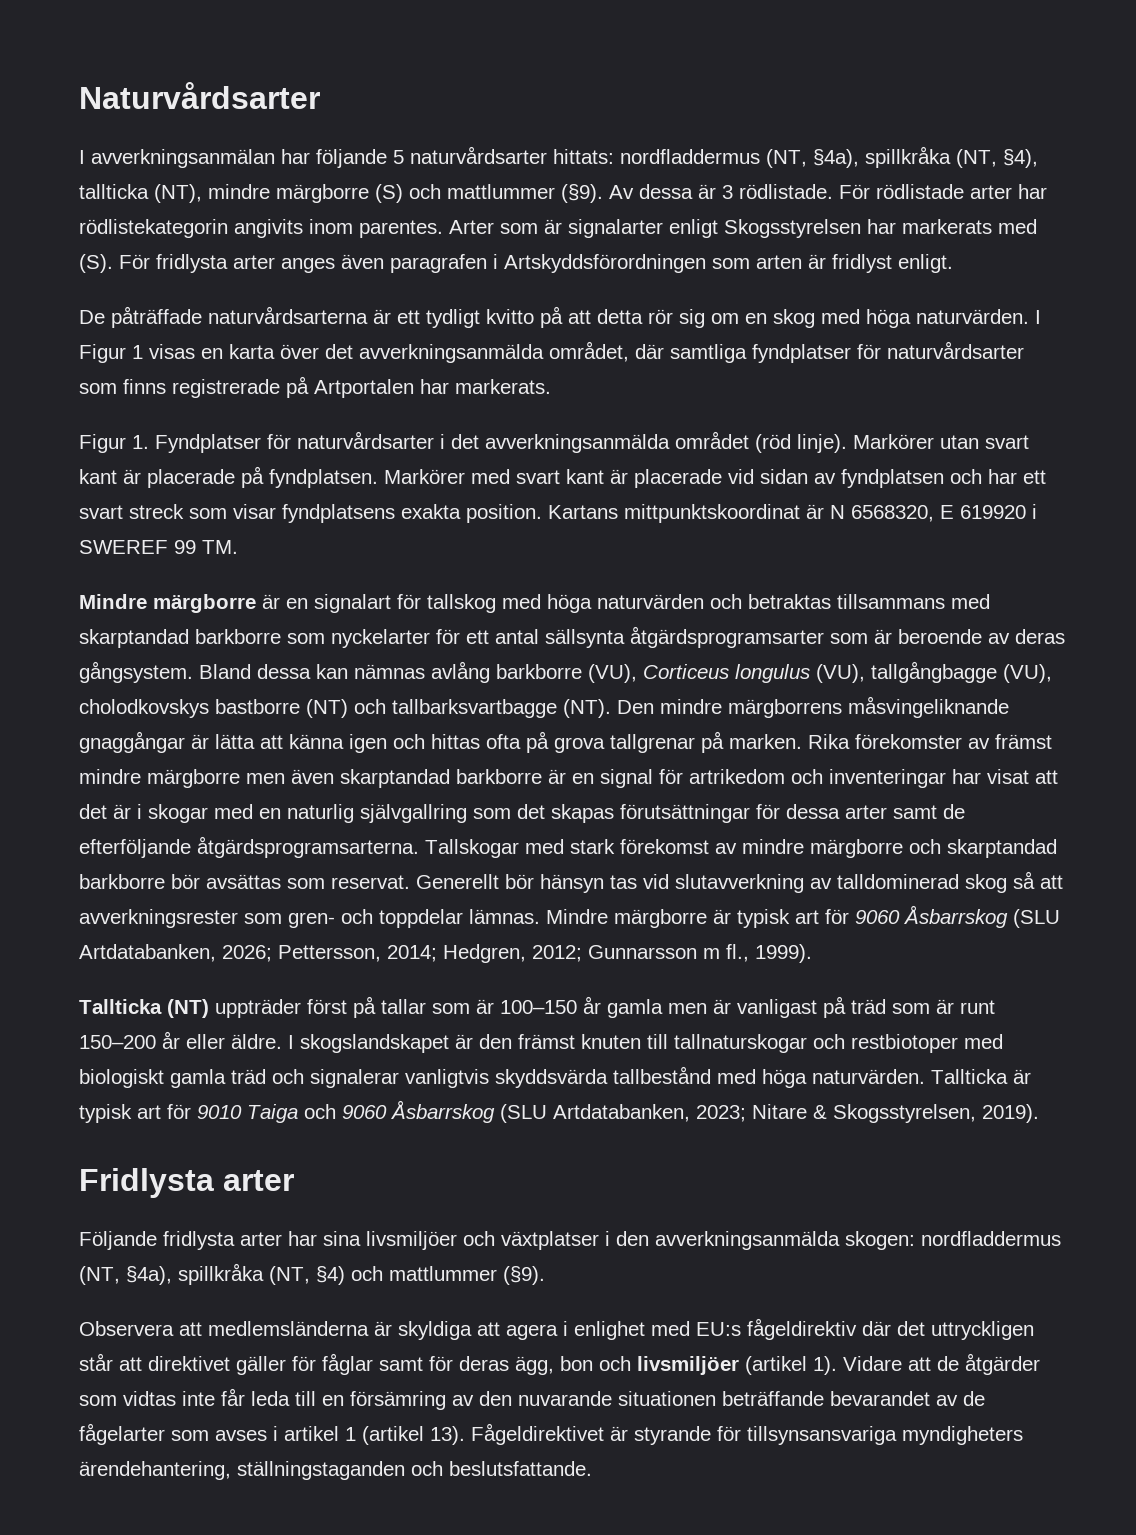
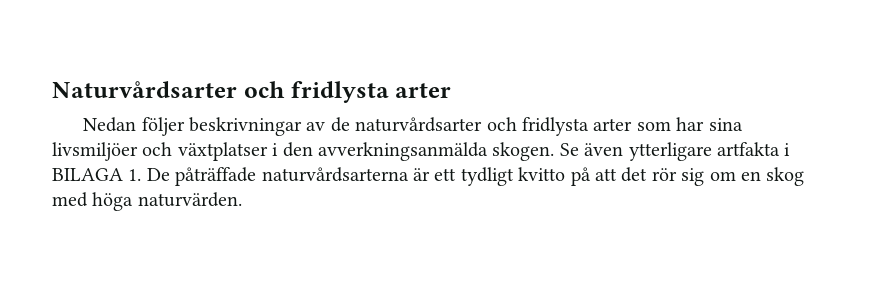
[79,146,1038,168] [79,184,1047,203] [79,219,1037,238] [79,254,953,273] // I avverkningsanmälan har följande 5 naturvårdsarter hittats: nordfladdermus (NT, §4a), spillkråka (NT, §4), tallticka (NT), mindre märgborre (S) och mattlummer (§9). Av dessa är 3 rödlistade. För rödlistade arter har rödlistekategorin angivits inom parentes. Arter som är signalarter enligt Skogsstyrelsen har markerats med (S). För fridlysta arter anges även paragrafen i Artskyddsförordningen som arten är fridlyst enligt. // -> [243,81,452,103] [83,117,743,136] [52,142,791,161] [52,168,142,181] och fridlysta arter // Nedan följer beskrivningar av de naturvårdsarter och fridlysta arter som har sina livsmiljöer och växtplatser i den avverkningsanmälda skogen. Se även ytterligare artfakta i BILAGA 1.
[597,309,643,324] detta -> [621,167,648,182] det
[1035,310,1041,324] [79,341,1024,363] [79,376,551,398] [79,431,1029,453] [79,466,1046,488] [79,504,1037,523] [79,540,238,554] [79,594,990,613] [79,626,1065,648] [79,661,1052,683] [79,696,1009,718] [79,731,1052,753] [79,769,1058,788] [79,804,965,823] [79,836,1057,858] [79,871,1063,893] [79,905,1060,928] [79,944,812,963] [79,996,995,1018] [79,1031,1003,1053] [79,1066,1031,1088] [79,1100,1039,1123] [79,1168,294,1198] [79,1231,1061,1250] [79,1263,545,1285] [79,1318,1034,1340] [79,1353,1040,1375] [79,1388,985,1410] [79,1423,1023,1445] [79,1461,592,1480] I Figur 1 visas en karta över det avverkningsanmälda området, där samtliga fyndplatser för naturvårdsarter som finns registrerade på Artportalen har markerats. // Figur 1. Fyndplatser för naturvårdsarter i det avverkningsanmälda området (röd linje). Markörer utan svart kant är placerade på fyndplatsen. Markörer med svart kant är placerade vid sidan av fyndplatsen och har ett svart streck som visar fyndplatsens exakta position. Kartans mittpunktskoordinat är N 6568320, E 619920 i SWEREF 99 TM. // Mindre märgborre är en signalart för tallskog med höga naturvärden och betraktas tillsammans med skarptandad barkborre som nyckelarter för ett antal sällsynta åtgärdsprogramsarter som är beroende av deras gångsystem. Bland dessa kan nämnas avlång barkborre (VU), Corticeus longulus (VU), tallgångbagge (VU), cholodkovskys bastborre (NT) och tallbarksvartbagge (NT). Den mindre märgborrens måsvingeliknande gnaggångar är lätta att känna igen och hittas ofta på grova tallgrenar på marken. Rika förekomster av främst mindre märgborre men även skarptandad barkborre är en signal för artrikedom och inventeringar har visat att det är i skogar med en naturlig självgallring som det skapas förutsättningar för dessa arter samt de efterföljande åtgärdsprogramsarterna. Tallskogar med stark förekomst av mindre märgborre och skarptandad barkborre bör avsättas som reservat. Generellt bör hänsyn tas vid slutavverkning av talldominerad skog så att avverkningsrester som gren- och toppdelar lämnas. Mindre märgborre är typisk art för 9060 Åsbarrskog (SLU Artdatabanken, 2026; Pettersson, 2014; Hedgren, 2012; Gunnarsson m fl., 1999). // Tallticka (NT) uppträder först på tallar som är 100–150 år gamla men är vanligast på träd som är runt 150–200 år eller äldre. I skogslandskapet är den främst knuten till tallnaturskogar och restbiotoper med biologiskt gamla träd och signalerar vanligtvis skyddsvärda tallbestånd med höga naturvärden. Tallticka är typisk art för 9010 Taiga och 9060 Åsbarrskog (SLU Artdatabanken, 2023; Nitare & Skogsstyrelsen, 2019). // Fridlysta arter // Följande fridlysta arter har sina livsmiljöer och växtplatser i den avverkningsanmälda skogen: nordfladdermus (NT, §4a), spillkråka (NT, §4) och mattlummer (§9). // Observera att medlemsländerna är skyldiga att agera i enlighet med EU:s fågeldirektiv där det uttryckligen står att direktivet gäller för fåglar samt för deras ägg, bon och livsmiljöer (artikel 1). Vidare att de åtgärder som vidtas inte får leda till en försämring av den nuvarande situationen beträffande bevarandet av de fågelarter som avses i artikel 1 (artikel 13). Fågeldirektivet är styrande för tillsynsansvariga myndigheters ärendehantering, ställningstaganden och beslutsfattande. -> (242, 199) none

